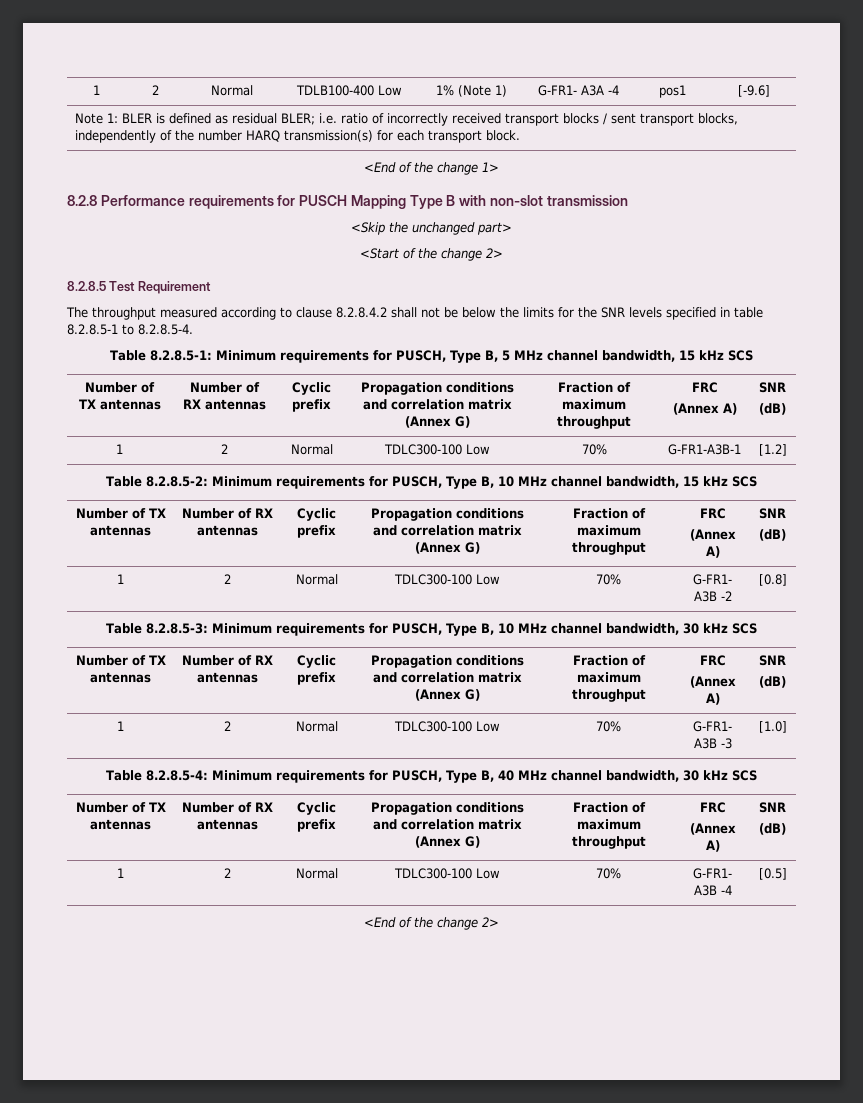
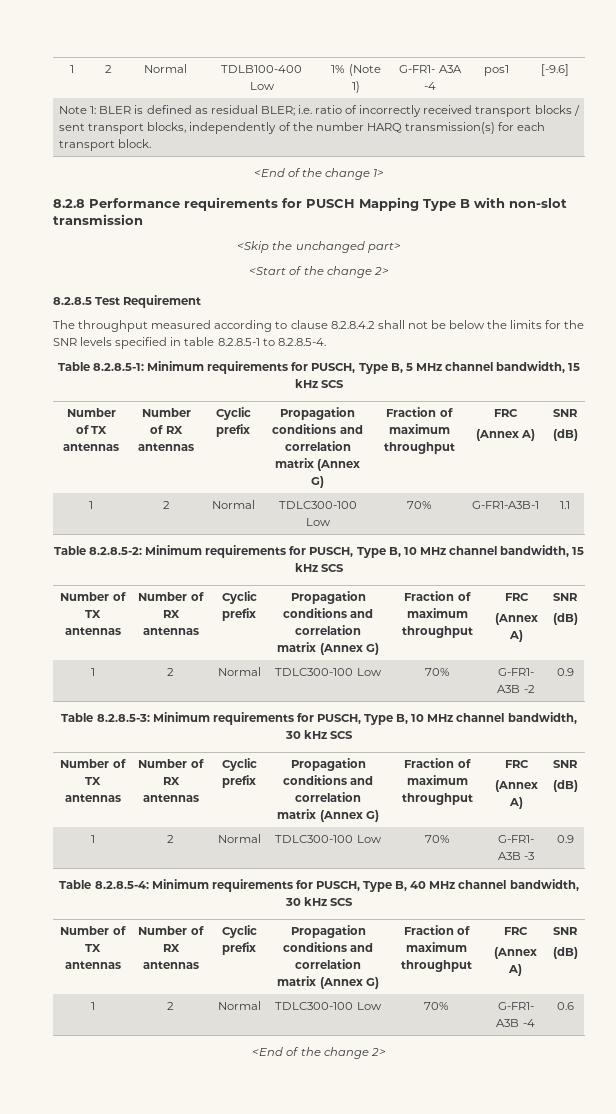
[758,444,787,456] [1.2] -> [560,501,570,509] 1.1
[758,574,787,586] [0.8] -> [556,668,574,676] 0.9
[758,721,787,733] [1.0] -> [556,835,574,843] 0.9
[758,868,787,880] [0.5] -> [556,1002,574,1010] 0.6

